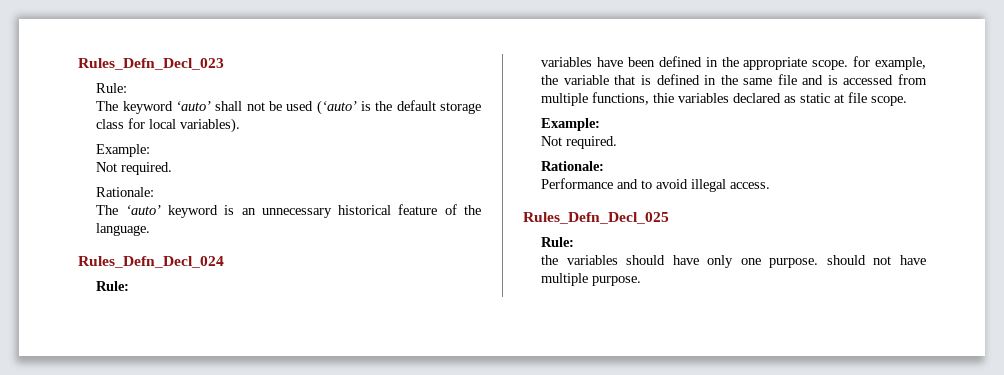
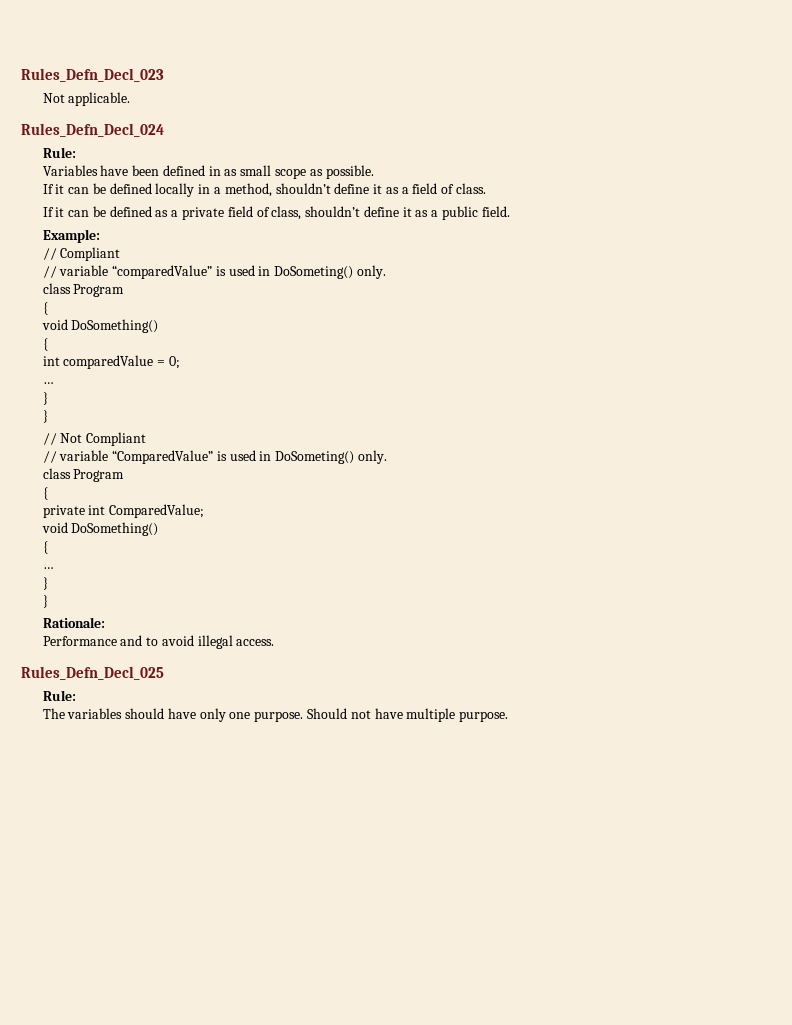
[96,83,128,93] [96,100,481,115] [96,118,241,133] [96,144,151,157] [96,162,173,175] [96,187,155,197] [96,204,482,218] [96,223,151,236] Rule: // The keyword ‘auto’ shall not be used (‘auto’ is the default storage class for local variables). // Example: // Not required. // Rationale: // The ‘auto’ keyword is an unnecessary historical feature of the language. -> [42,92,131,106] Not applicable.
[541,57,593,67] variables -> [42,165,98,176] Variables
[721,56,927,70] [541,74,927,85] [541,92,908,106] [541,118,601,131] [541,136,618,149] the appropriate scope. for example, the variable that is defined in the same file and is accessed from multiple functions, thie variables declared as static at file scope. // Example: // Not required. -> [224,165,374,179] [42,183,487,197] [42,206,510,220] [42,229,100,243] [42,247,121,261] [42,265,386,279] [42,283,125,297] [42,302,48,315] [41,319,159,333] [42,338,48,351] [42,355,180,369] [42,382,54,384] [42,392,48,405] [42,410,48,423] [42,432,147,446] [42,450,387,464] [42,468,125,482] [42,487,48,500] [42,504,205,518] [41,522,159,536] [42,541,48,554] [42,567,54,569] [42,577,48,590] [42,595,48,608] as small scope as possible. // If it can be defined locally in a method, shouldn’t define it as a field of class. // If it can be defined as a private field of class, shouldn’t define it as a public field. // Example: // // Compliant // // variable “comparedValue” is used in DoSometing() only. // class Program // { // void DoSomething() // { // int comparedValue = 0; // … // } // } // // Not Compliant // // variable “ComparedValue” is used in DoSometing() only. // class Program // { // private int ComparedValue; // void DoSomething() // { // … // } // }
[541,255,559,265] the -> [42,708,65,719] The
[826,255,866,265] should -> [306,708,347,719] Should

